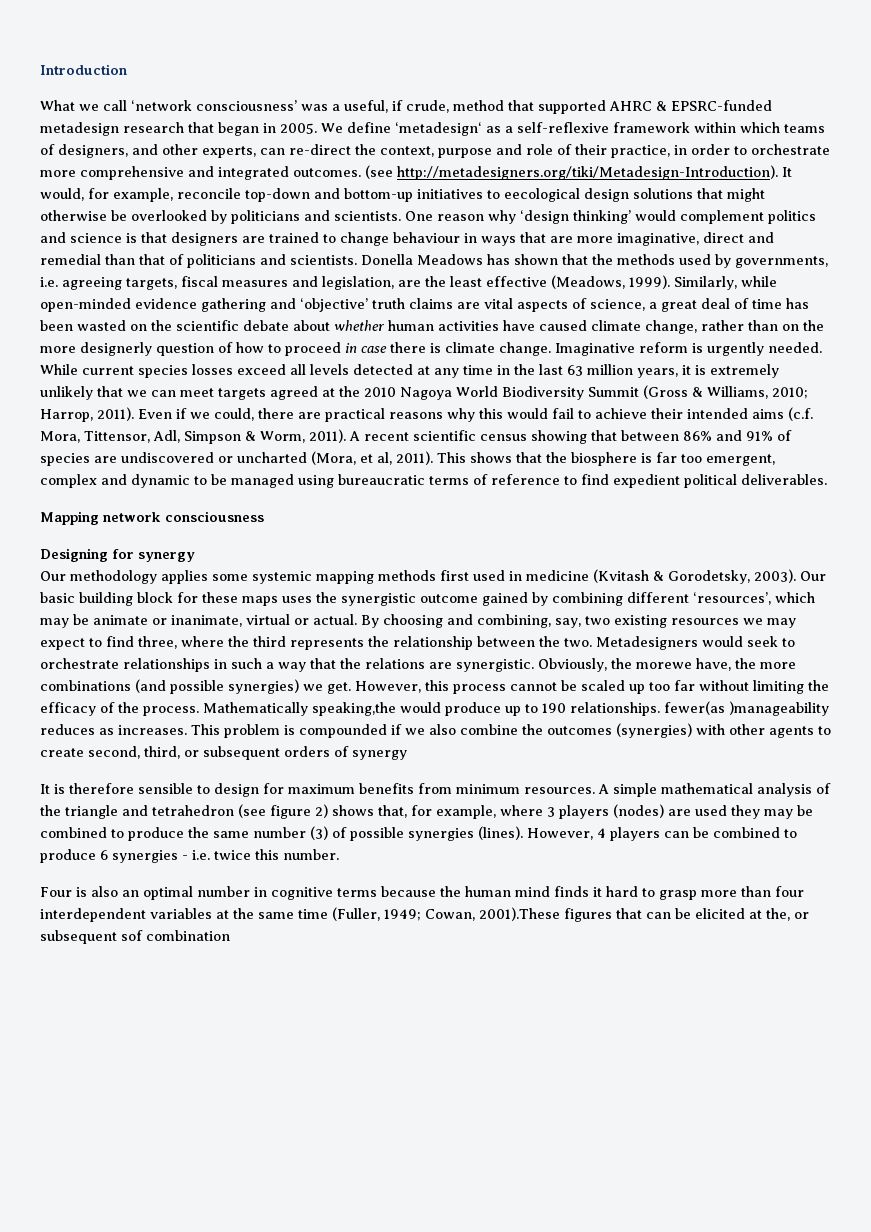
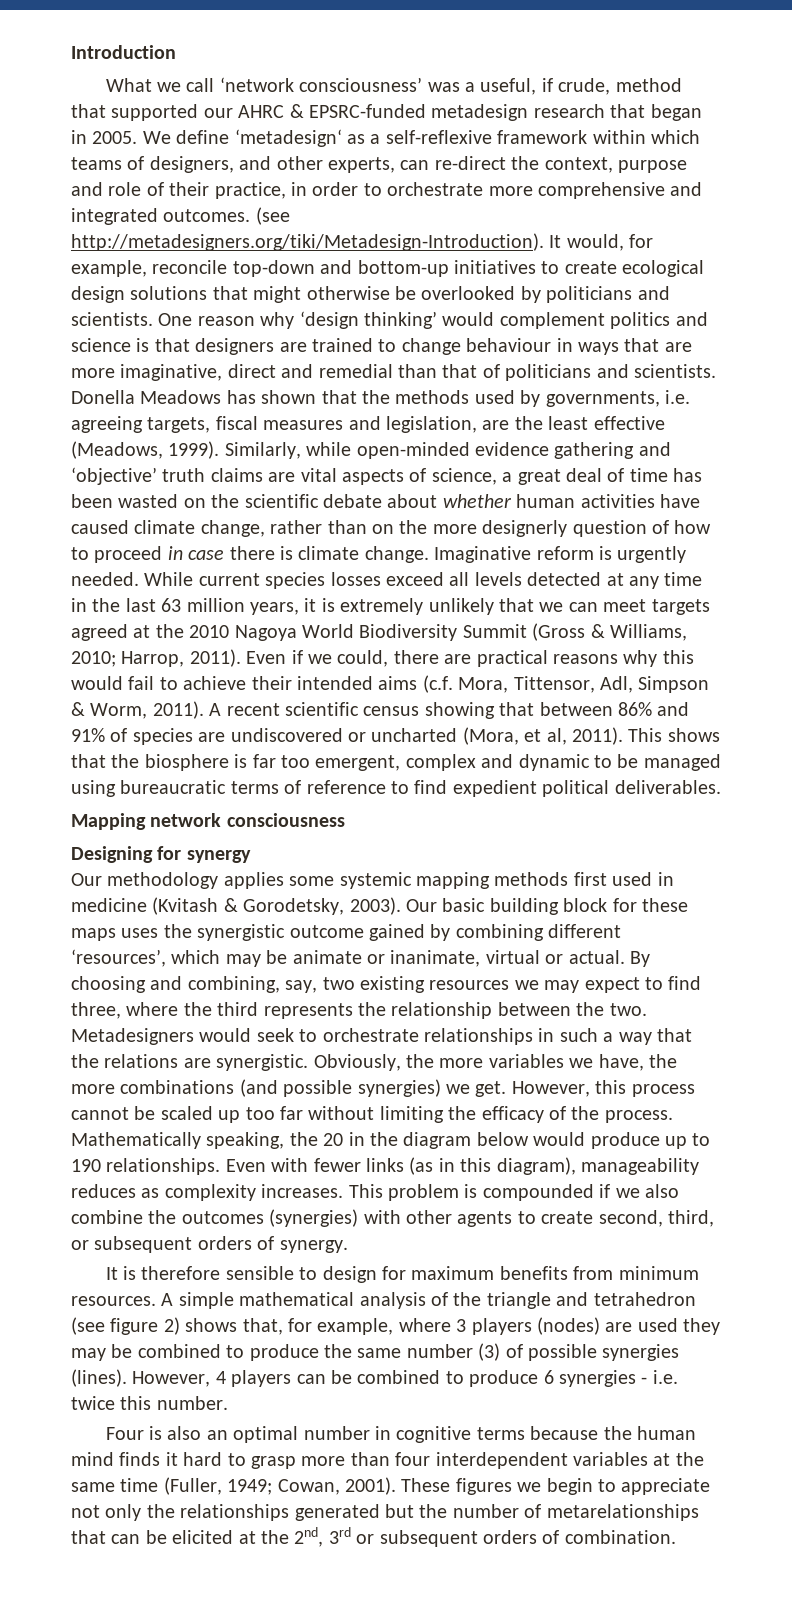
(606, 107) none -> [203,108,233,118] our
[504,188,580,202] eecological -> [564,260,705,277] create ecological
[636,662,692,669] morewe -> [439,1054,594,1068] more variables we
[312,702,396,716] speaking,the -> [206,1132,529,1149] speaking, the 20 in the diagram below
[664,701,829,716] fewer(as )manageability -> [225,1157,699,1175] Even with fewer links (as in this diagram), manageability
(114, 731) none -> [164,1184,256,1201] complexity
[352,750,407,760] synergy -> [279,1240,348,1253] synergy.
[479,907,612,922] 2001).These figures -> [345,1477,711,1495] [71,1504,699,1521] 2001). These figures we begin to appreciate not only the relationships generated but the number of metarelationships
[766,908,809,921] [40,930,230,944] the, or subsequent sof combination -> [261,1527,676,1547] the 2nd, 3rd or subsequent orders of combination.

